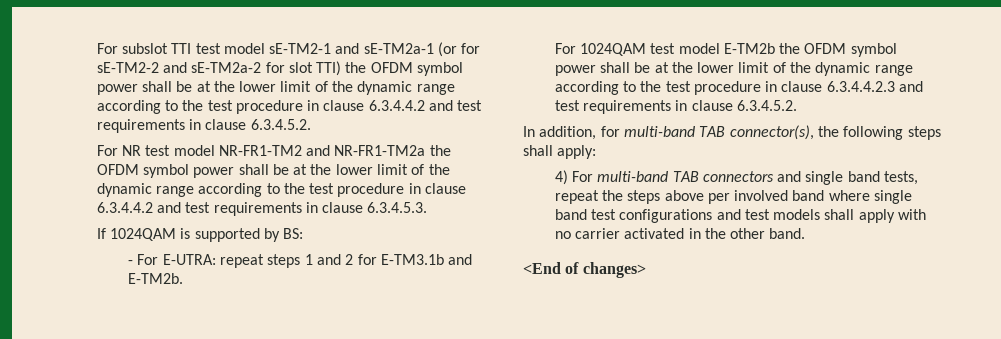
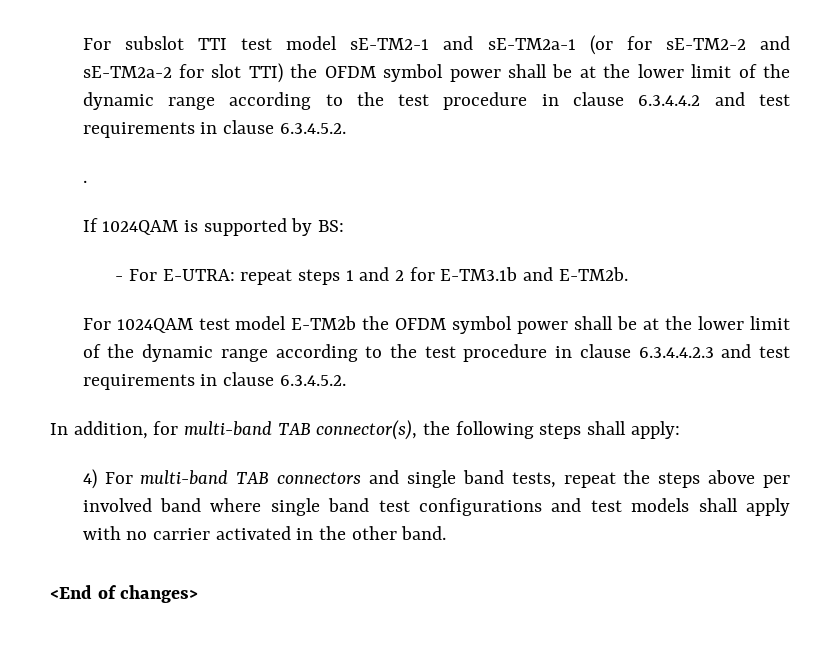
[96,145,451,156] [96,164,450,178] [96,183,467,197] [96,202,428,216] For NR test model NR-FR1-TM2 and NR-FR1-TM2a the OFDM symbol power shall be at the lower limit of the dynamic range according to the test procedure in clause 6.3.4.4.2 and test requirements in clause 6.3.4.5.3. -> [82,180,87,183] .

